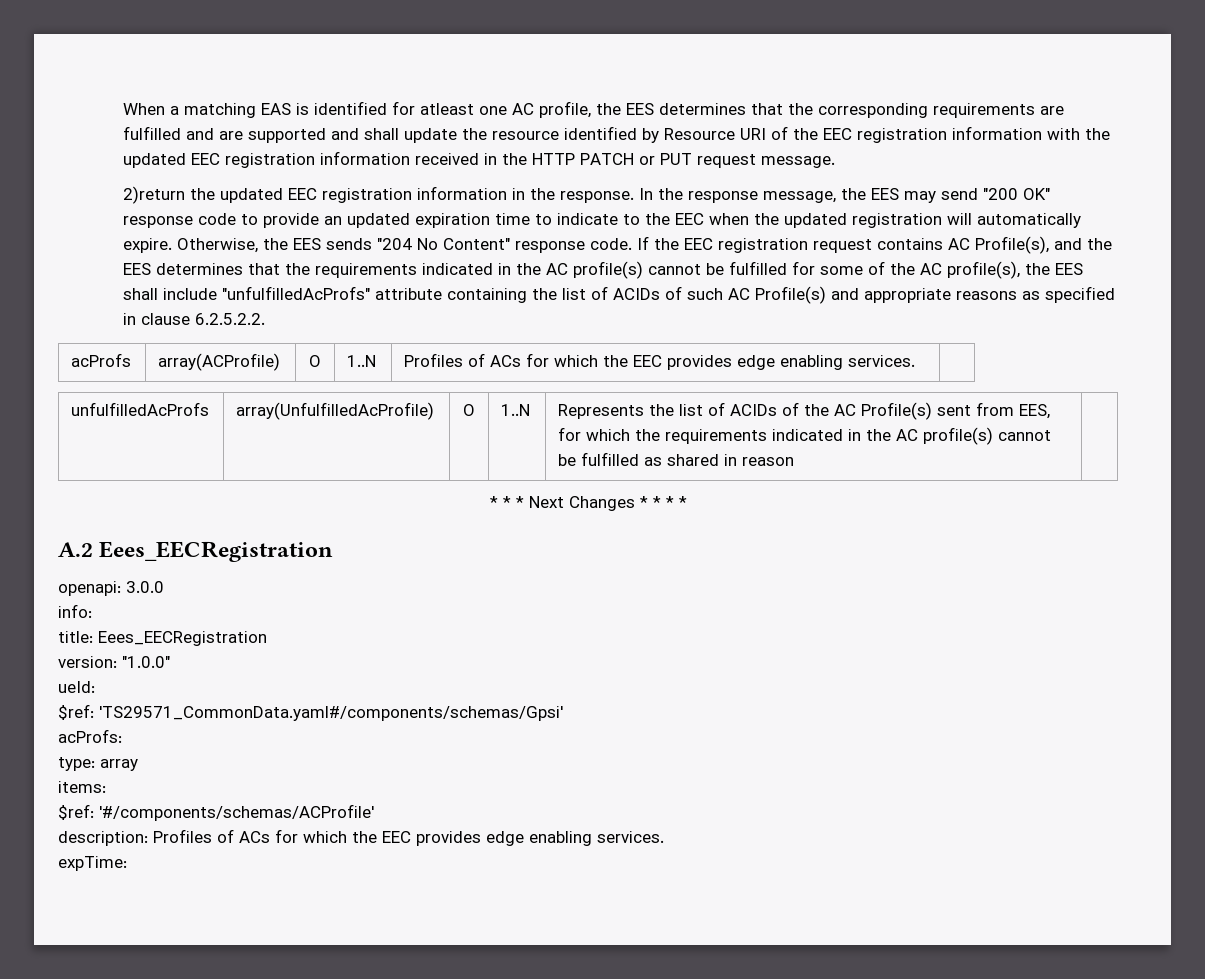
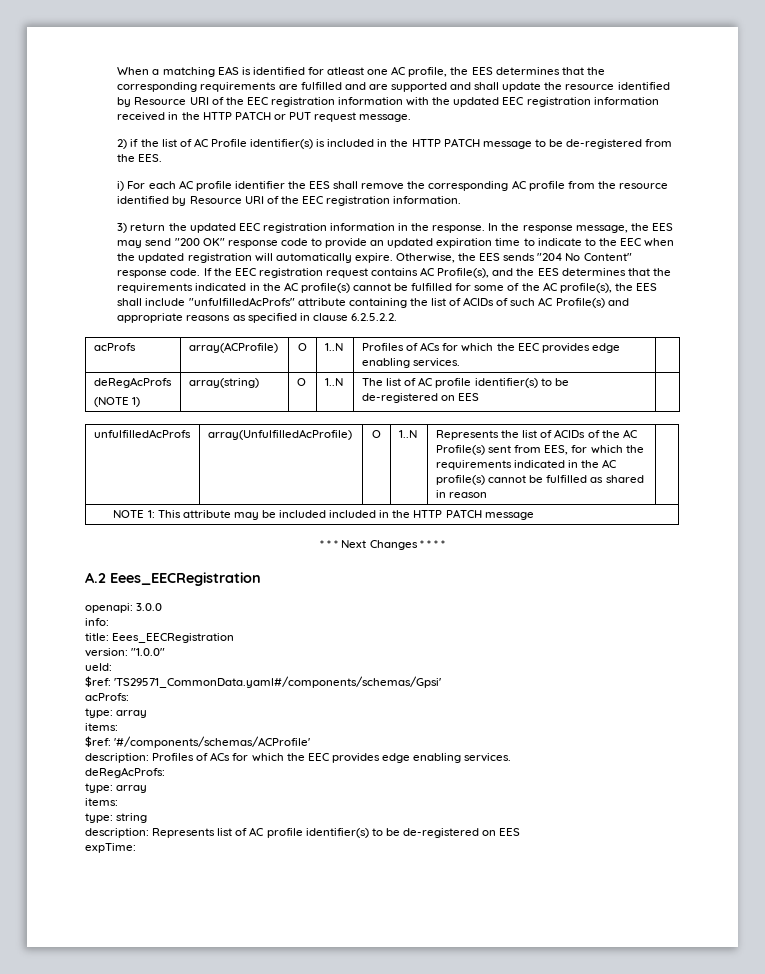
[122,186,185,204] 2)return -> [117,138,673,149] [117,154,163,162] [117,180,669,191] [117,196,462,206] [117,223,166,233] 2) if the list of AC Profile identifier(s) is included in the HTTP PATCH message to be de-registered from the EES. // i) For each AC profile identifier the EES shall remove the corresponding AC profile from the resource identified by Resource URI of the EEC registration information. // 3) return
(916, 361) none -> [93,377,172,388] [93,397,141,407] [188,378,259,388] [296,378,306,386] [324,378,343,386] [361,377,569,388] [361,393,480,403] // deRegAcProfs // (NOTE 1) | array(string) | O | 1..N | The list of AC profile identifier(s) to be de-registered on EES |
(795, 461) none -> [113,509,534,520] // NOTE 1: This attribute may be included included in the HTTP PATCH message
(664, 837) none -> [85,767,165,778] [85,783,148,793] [85,798,118,806] [85,813,148,823] [85,827,521,838] // deRegAcProfs: // type: array // items: // type: string // description: Represents list of AC profile identifier(s) to be de-registered on EES

